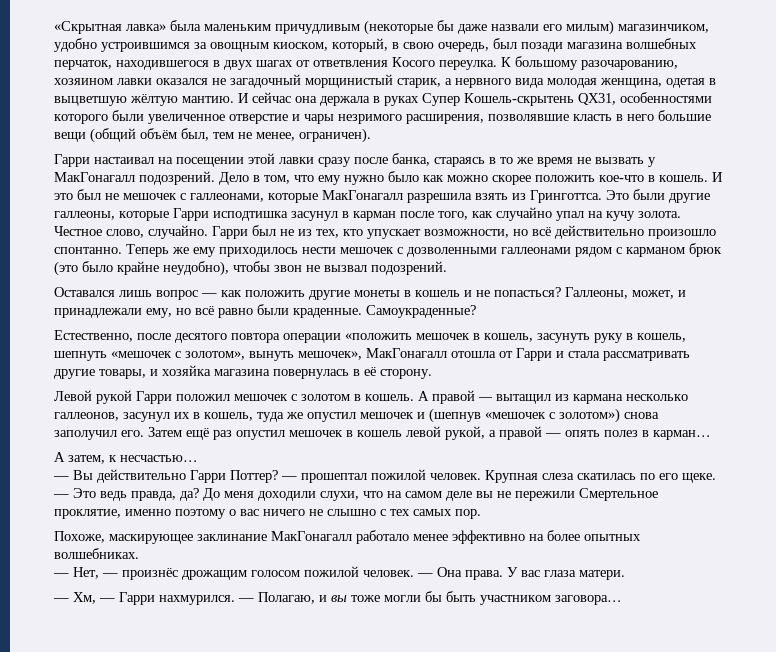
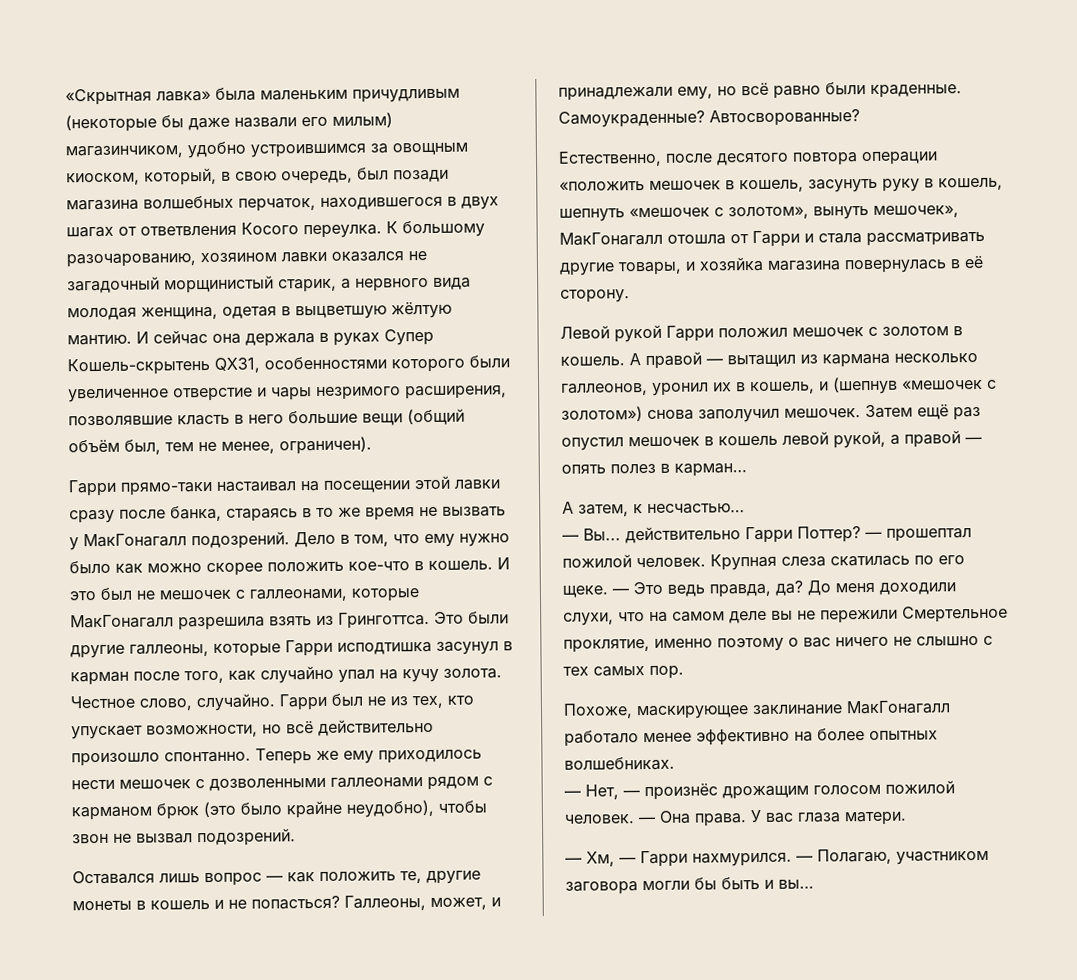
(90, 160) none -> [120,481,213,496] прямо-таки
(305, 293) none -> [400,871,422,884] те,
(476, 311) none -> [709,109,860,127] Автосворованные?
[123,412,170,422] засунул -> [652,382,709,396] уронил
[257,412,414,422] туда же опустил мешочек -> (815, 388) none
[121,430,144,437] его. -> [784,408,861,418] мешочек.
[73,470,93,480] Вы -> [583,528,621,541] Вы...
[319,595,380,602] и вы тоже -> [896,850,989,865] [565,881,638,895] участником заговора
[480,595,622,605] участником заговора… -> [764,879,814,889] и вы…

